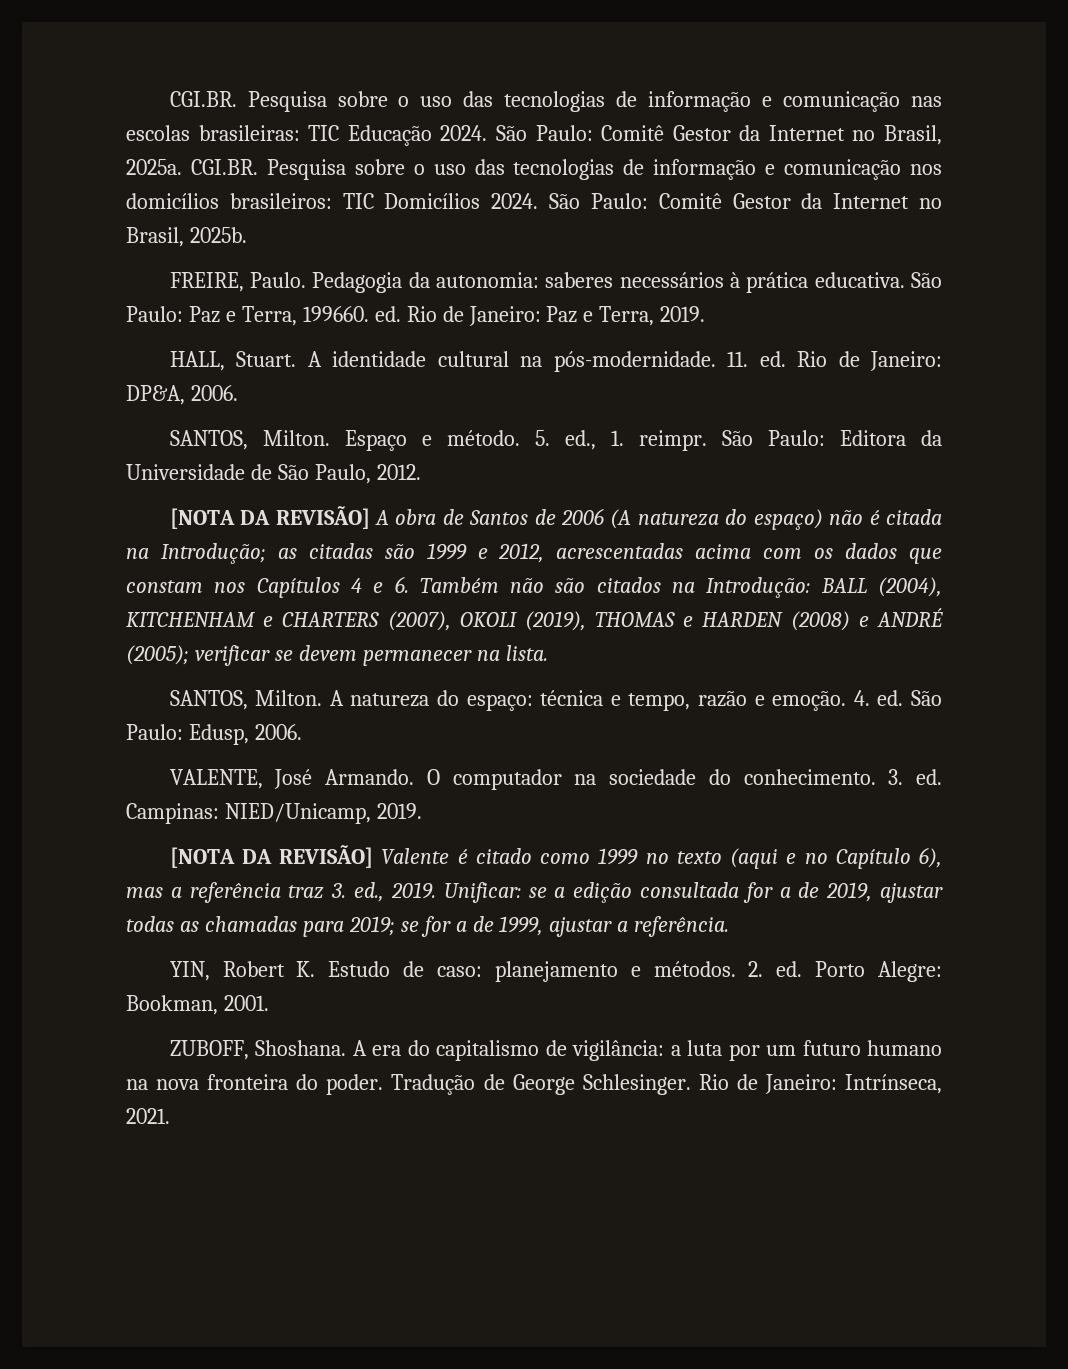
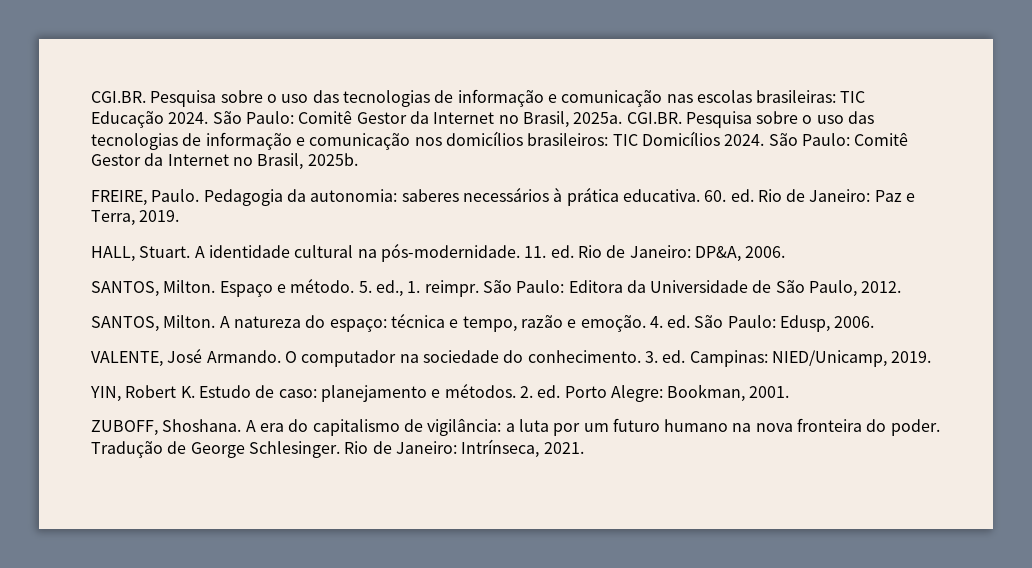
[911,272,943,288] [126,306,369,326] São Paulo: Paz e Terra, 199660. -> [704,190,727,202] 60.
[169,506,942,530] [126,543,942,564] [126,576,942,598] [126,608,943,631] [126,645,548,666] // [NOTA DA REVISÃO] A obra de Santos de 2006 (A natureza do espaço) não é citada na Introdução; as citadas são 1999 e 2012, acrescentadas acima com os dados que constam nos Capítulos 4 e 6. Também não são citados na Introdução: BALL (2004), KITCHENHAM e CHARTERS (2007), OKOLI (2019), THOMAS e HARDEN (2008) e ANDRÉ (2005); verificar se devem permanecer na lista. -> (902, 287) none
[169,845,943,869] [126,882,943,903] [126,916,730,937] // [NOTA DA REVISÃO] Valente é citado como 1999 no texto (aqui e no Capítulo 6), mas a referência traz 3. ed., 2019. Unificar: se a edição consultada for a de 2019, ajustar todas as chamadas para 2019; se for a de 1999, ajustar a referência. -> (932, 357) none

